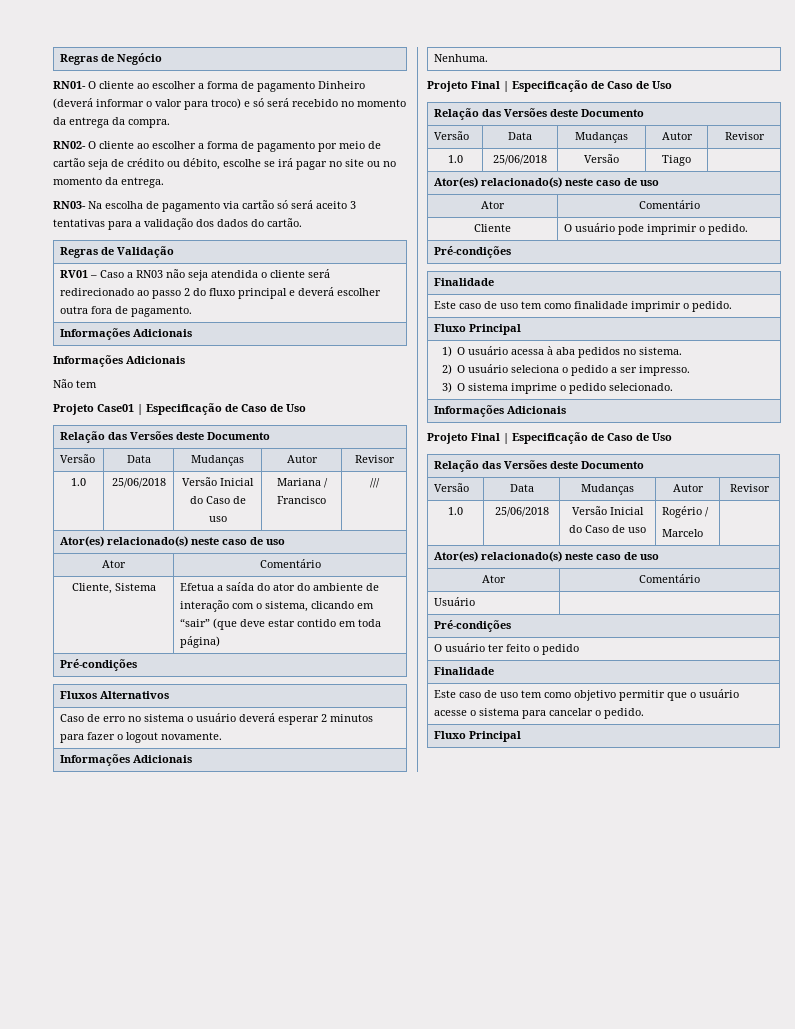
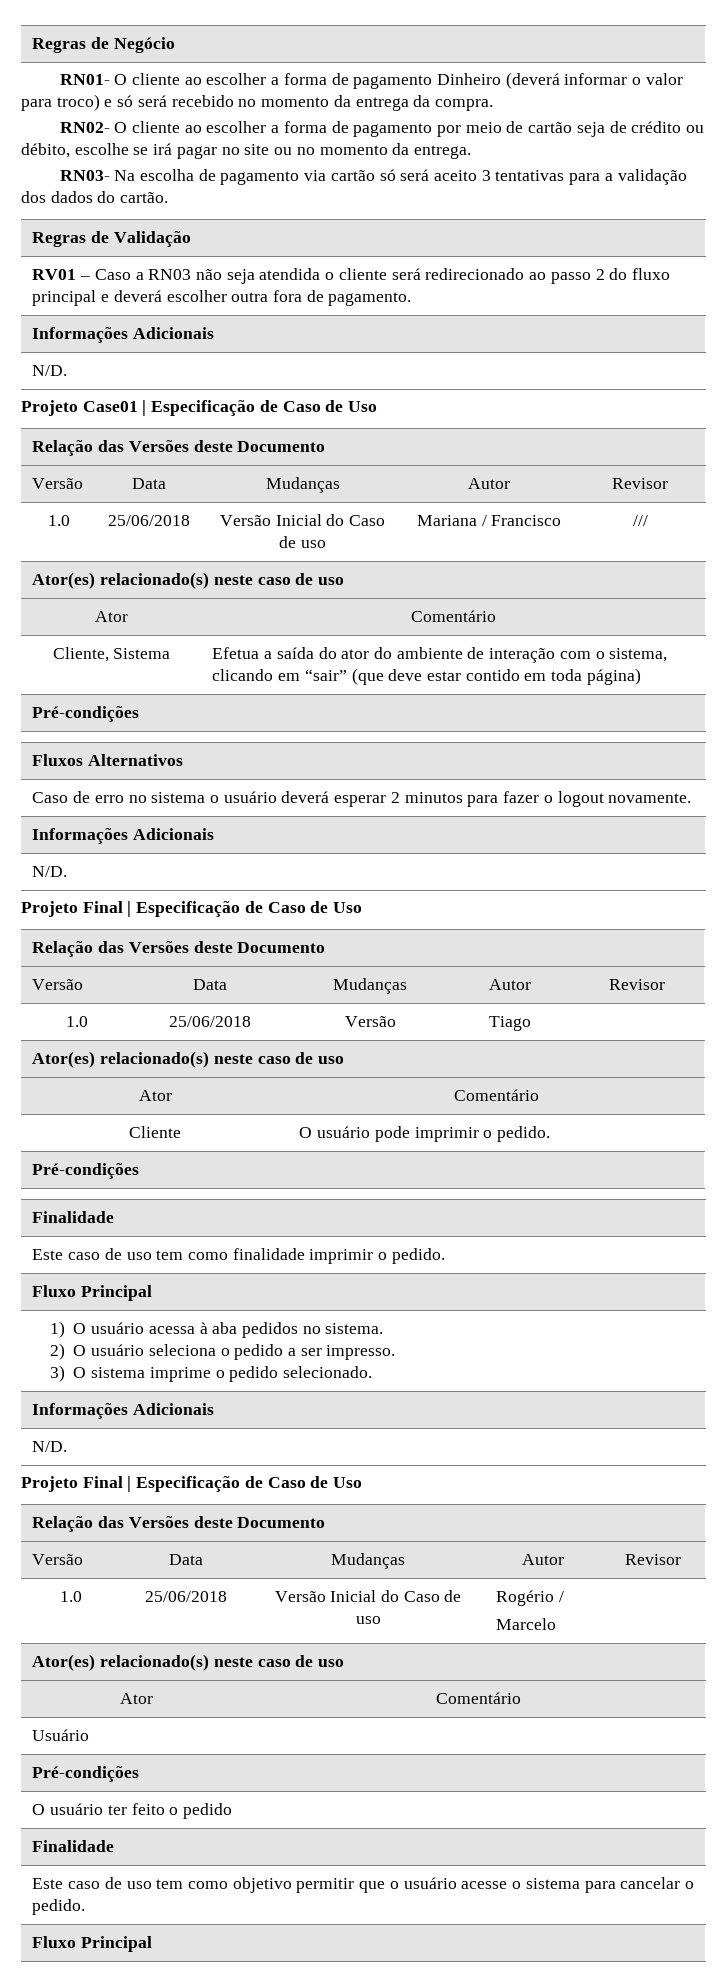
[53,355,185,367] [53,379,97,388] // Informações Adicionais // Não tem -> [32,365,68,376] // N/D.
[434,54,489,62] Nenhuma. -> [32,866,68,877] N/D.
(567, 410) none -> [32,1441,68,1452] // N/D.

